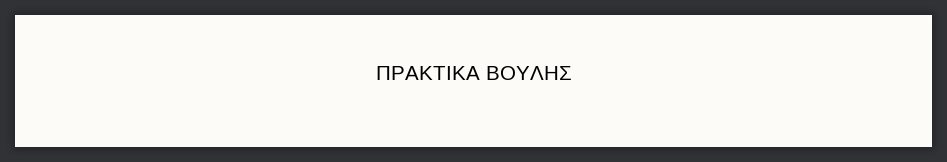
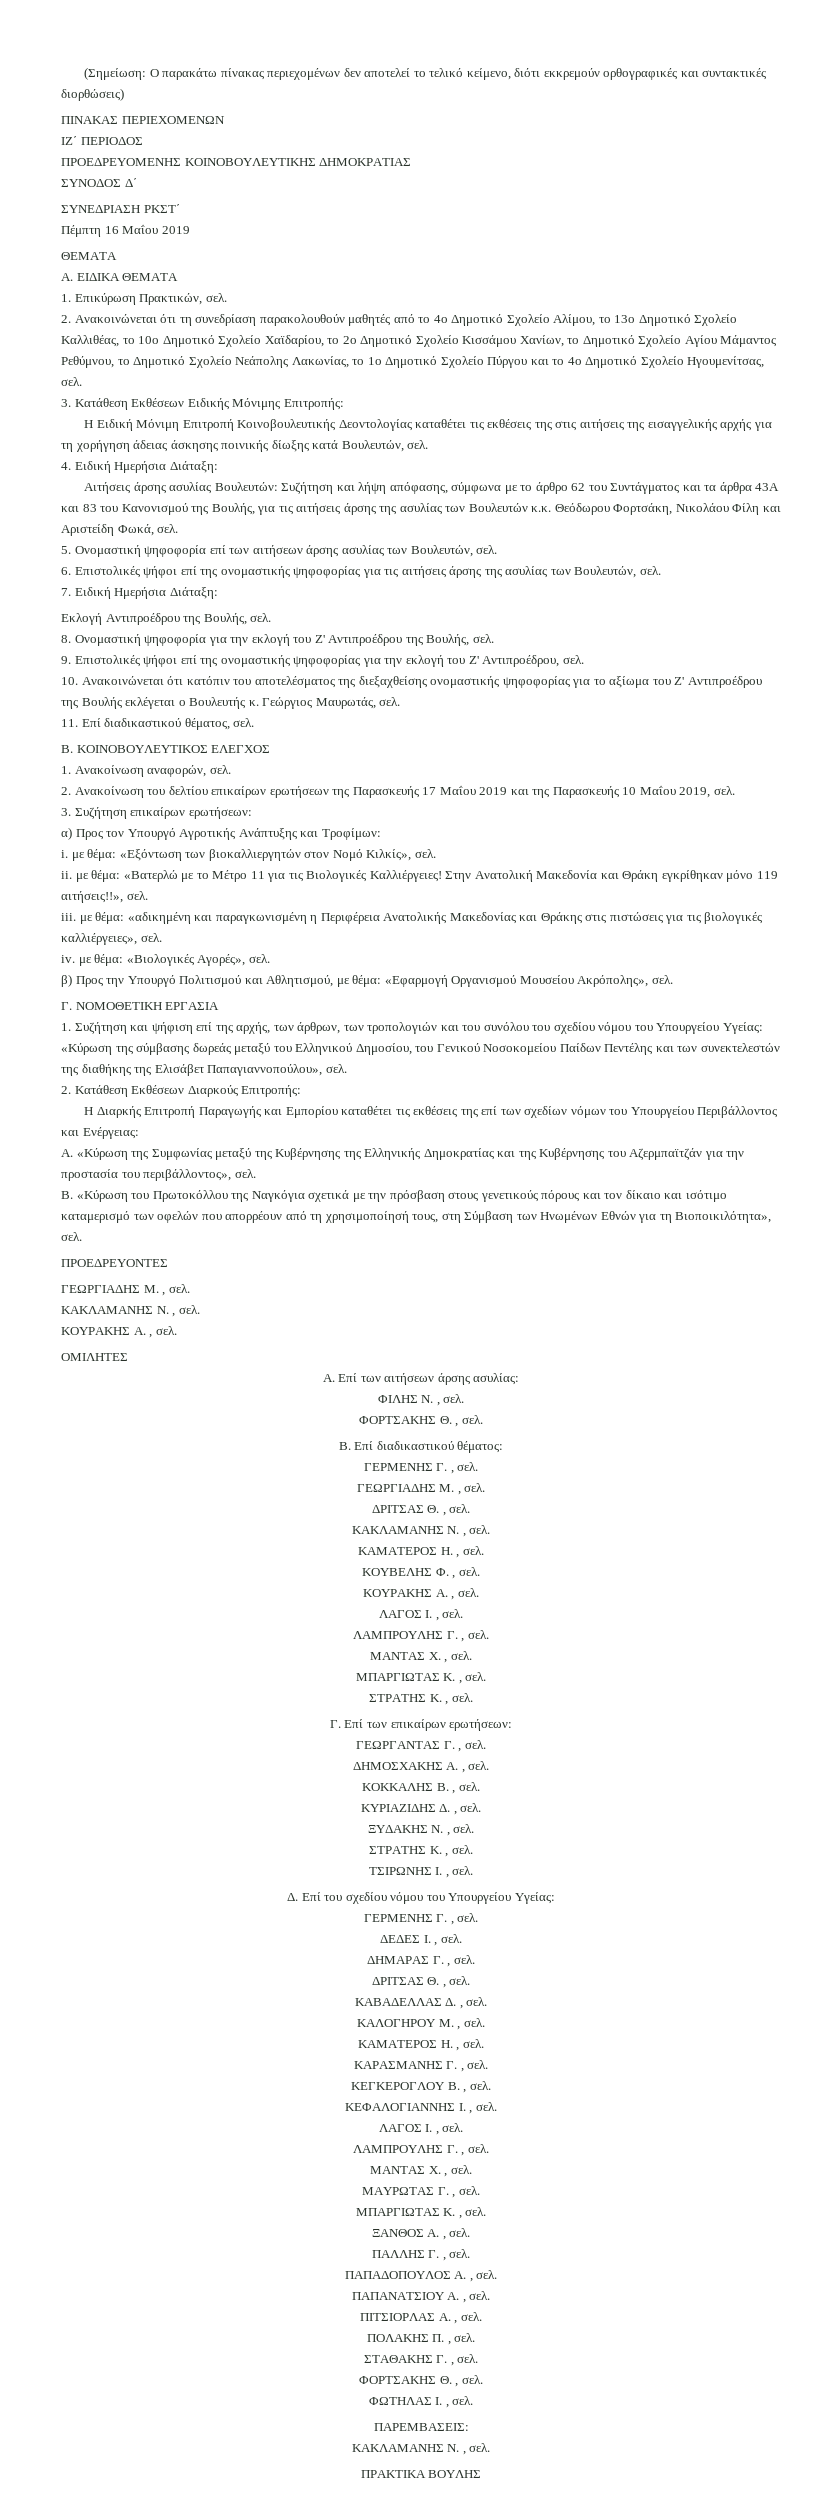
(375, 73) none -> [84,67,768,80] [61,88,124,101] [61,116,225,124] [61,136,143,145] [61,158,412,166] [61,178,137,187] [61,204,180,213] [61,224,190,237] [61,252,117,260] [61,273,179,281] [61,293,227,305] [61,314,738,326] [61,335,778,347] [61,356,765,368] [61,377,82,386] [61,398,344,410] [84,419,772,431] [61,440,429,452] [61,461,218,473] [84,482,780,494] [61,503,781,515] [61,524,179,536] [61,545,498,557] [61,566,661,578] [61,587,218,599] [61,613,272,625] [61,634,494,646] [61,655,584,667] [61,676,762,688] [61,697,401,709] [61,718,255,730] [61,745,271,753] [61,765,231,777] [61,785,735,798] [61,807,252,819] [61,827,381,840] [61,849,436,861] [61,870,778,882] [61,891,148,903] [61,912,764,924] [61,933,162,945] [61,954,270,966] [61,974,673,987] [61,1002,220,1010] [61,1022,763,1034] [61,1043,780,1055] [61,1064,347,1076] [61,1085,302,1097] [84,1106,779,1118] [61,1127,139,1139] [61,1148,745,1160] [61,1169,256,1181] [61,1190,727,1202] [61,1211,772,1223] [61,1232,82,1241] [61,1259,168,1267] [61,1284,190,1296] [61,1305,200,1317] [61,1326,177,1338] [61,1353,128,1361] [322,1373,520,1385] [377,1394,465,1406] [359,1415,483,1427] [338,1441,504,1453] [363,1462,479,1474] [356,1483,486,1495] [371,1504,471,1516] [351,1525,491,1537] [358,1546,484,1558] [362,1567,480,1579] [363,1588,479,1600] [378,1609,464,1621] [353,1630,489,1642] [370,1651,472,1663] [355,1672,487,1684] [369,1693,473,1705] [329,1719,513,1731] [356,1740,486,1752] [352,1761,490,1773] [362,1782,480,1794] [360,1803,482,1815] [367,1824,475,1836] [369,1845,473,1857] [368,1866,474,1878] [287,1892,555,1904] [363,1913,479,1925] [380,1934,462,1946] [367,1955,475,1967] [371,1976,471,1988] [354,1997,488,2009] [357,2018,485,2030] [358,2039,484,2051] [353,2060,489,2072] [351,2081,491,2093] [345,2102,497,2114] [378,2123,464,2135] [353,2144,489,2156] [370,2165,472,2177] [362,2186,480,2198] [355,2207,487,2219] [371,2228,471,2240] [371,2249,471,2261] [344,2270,498,2282] [351,2291,491,2303] [360,2312,482,2324] [366,2333,476,2345] [363,2354,479,2366] [359,2375,483,2387] [368,2396,474,2408] [373,2423,469,2431] [351,2443,491,2455] (Σημείωση: Ο παρακάτω πίνακας περιεχομένων δεν αποτελεί το τελικό κείμενο, διότι εκκρεμούν ορθογραφικές και συντακτικές διορθώσεις) // ΠΙΝΑΚΑΣ ΠΕΡΙΕΧΟΜΕΝΩΝ // ΙΖ΄ ΠΕΡΙΟΔΟΣ // ΠΡΟΕΔΡΕΥΟΜΕΝΗΣ ΚΟΙΝΟΒΟΥΛΕΥΤΙΚΗΣ ΔΗΜΟΚΡΑΤΙΑΣ // ΣΥΝΟΔΟΣ Δ΄ // ΣΥΝΕΔΡΙΑΣΗ ΡΚΣΤ΄ // Πέμπτη 16 Μαΐου 2019 // ΘΕΜΑΤΑ // Α. ΕΙΔΙΚΑ ΘΕΜΑΤΑ // 1. Επικύρωση Πρακτικών, σελ. // 2. Ανακοινώνεται ότι τη συνεδρίαση παρακολουθούν μαθητές από το 4ο Δημοτικό Σχολείο Αλίμου, το 13ο Δημοτικό Σχολείο Καλλιθέας, το 10ο Δημοτικό Σχολείο Χαϊδαρίου, το 2ο Δημοτικό Σχολείο Κισσάμου Χανίων, το Δημοτικό Σχολείο Αγίου Μάμαντος Ρεθύμνου, το Δημοτικό Σχολείο Νεάπολης Λακωνίας, το 1ο Δημοτικό Σχολείο Πύργου και το 4ο Δημοτικό Σχολείο Ηγουμενίτσας, σελ. // 3. Κατάθεση Εκθέσεων Ειδικής Μόνιμης Επιτροπής: // Η Ειδική Μόνιμη Επιτροπή Κοινοβουλευτικής Δεοντολογίας καταθέτει τις εκθέσεις της στις αιτήσεις της εισαγγελικής αρχής για τη χορήγηση άδειας άσκησης ποινικής δίωξης κατά Βουλευτών, σελ. // 4. Ειδική Ημερήσια Διάταξη: // Αιτήσεις άρσης ασυλίας Βουλευτών: Συζήτηση και λήψη απόφασης, σύμφωνα με το άρθρο 62 του Συντάγματος και τα άρθρα 43Α και 83 του Κανονισμού της Βουλής, για τις αιτήσεις άρσης της ασυλίας των Βουλευτών κ.κ. Θεόδωρου Φορτσάκη, Νικολάου Φίλη και Αριστείδη Φωκά, σελ. // 5. Ονομαστική ψηφοφορία επί των αιτήσεων άρσης ασυλίας των Βουλευτών, σελ. // 6. Επιστολικές ψήφοι επί της ονομαστικής ψηφοφορίας για τις αιτήσεις άρσης της ασυλίας των Βουλευτών, σελ. // 7. Ειδική Ημερήσια Διάταξη: // Εκλογή Αντιπροέδρου της Βουλής, σελ. // 8. Ονομαστική ψηφοφορία για την εκλογή του Ζ' Αντιπροέδρου της Βουλής, σελ. // 9. Επιστολικές ψήφοι επί της ονομαστικής ψηφοφορίας για την εκλογή του Ζ' Αντιπροέδρου, σελ. // 10. Ανακοινώνεται ότι κατόπιν του αποτελέσματος της διεξαχθείσης ονομαστικής ψηφοφορίας για το αξίωμα του Ζ' Αντιπροέδρου της Βουλής εκλέγεται ο Βουλευτής κ. Γεώργιος Μαυρωτάς, σελ. // 11. Επί διαδικαστικού θέματος, σελ. // Β. ΚΟΙΝΟΒΟΥΛΕΥΤΙΚΟΣ ΕΛΕΓΧΟΣ // 1. Ανακοίνωση αναφορών, σελ. // 2. Ανακοίνωση του δελτίου επικαίρων ερωτήσεων της Παρασκευής 17 Μαΐου 2019 και της Παρασκευής 10 Μαΐου 2019, σελ. // 3. Συζήτηση επικαίρων ερωτήσεων: // α) Προς τον Υπουργό Αγροτικής Ανάπτυξης και Τροφίμων: // i. με θέμα: «Εξόντωση των βιοκαλλιεργητών στον Νομό Κιλκίς», σελ. // ii. με θέμα: «Βατερλώ με το Μέτρο 11 για τις Βιολογικές Καλλιέργειες! Στην Ανατολική Μακεδονία και Θράκη εγκρίθηκαν μόνο 119 αιτήσεις!!», σελ. // iii. με θέμα: «αδικημένη και παραγκωνισμένη η Περιφέρεια Ανατολικής Μακεδονίας και Θράκης στις πιστώσεις για τις βιολογικές καλλιέργειες», σελ. // iv. με θέμα: «Βιολογικές Αγορές», σελ. // β) Προς την Υπουργό Πολιτισμού και Αθλητισμού, με θέμα: «Εφαρμογή Οργανισμού Μουσείου Ακρόπολης», σελ. // Γ. ΝΟΜΟΘΕΤΙΚΗ ΕΡΓΑΣΙΑ // 1. Συζήτηση και ψήφιση επί της αρχής, των άρθρων, των τροπολογιών και του συνόλου του σχεδίου νόμου του Υπουργείου Υγείας: «Κύρωση της σύμβασης δωρεάς μεταξύ του Ελληνικού Δημοσίου, του Γενικού Νοσοκομείου Παίδων Πεντέλης και των συνεκτελεστών της διαθήκης της Ελισάβετ Παπαγιαννοπούλου», σελ. // 2. Κατάθεση Εκθέσεων Διαρκούς Επιτροπής: // Η Διαρκής Επιτροπή Παραγωγής και Εμπορίου καταθέτει τις εκθέσεις της επί των σχεδίων νόμων του Υπουργείου Περιβάλλοντος και Ενέργειας: // Α. «Κύρωση της Συμφωνίας μεταξύ της Κυβέρνησης της Ελληνικής Δημοκρατίας και της Κυβέρνησης του Αζερμπαϊτζάν για την προστασία του περιβάλλοντος», σελ. // Β. «Κύρωση του Πρωτοκόλλου της Ναγκόγια σχετικά με την πρόσβαση στους γενετικούς πόρους και τον δίκαιο και ισότιμο καταμερισμό των οφελών που απορρέουν από τη χρησιμοποίησή τους, στη Σύμβαση των Ηνωμένων Εθνών για τη Βιοποικιλότητα», σελ. // ΠΡΟΕΔΡΕΥΟΝΤΕΣ // ΓΕΩΡΓΙΑΔΗΣ Μ. , σελ. // ΚΑΚΛΑΜΑΝΗΣ Ν. , σελ. // ΚΟΥΡΑΚΗΣ Α. , σελ. // ΟΜΙΛΗΤΕΣ // Α. Επί των αιτήσεων άρσης ασυλίας: // ΦΙΛΗΣ Ν. , σελ. // ΦΟΡΤΣΑΚΗΣ Θ. , σελ. // Β. Επί διαδικαστικού θέματος: // ΓΕΡΜΕΝΗΣ Γ. , σελ. // ΓΕΩΡΓΙΑΔΗΣ Μ. , σελ. // ΔΡΙΤΣΑΣ Θ. , σελ. // ΚΑΚΛΑΜΑΝΗΣ Ν. , σελ. // ΚΑΜΑΤΕΡΟΣ Η. , σελ. // ΚΟΥΒΕΛΗΣ Φ. , σελ. // ΚΟΥΡΑΚΗΣ Α. , σελ. // ΛΑΓΟΣ Ι. , σελ. // ΛΑΜΠΡΟΥΛΗΣ Γ. , σελ. // ΜΑΝΤΑΣ Χ. , σελ. // ΜΠΑΡΓΙΩΤΑΣ Κ. , σελ. // ΣΤΡΑΤΗΣ Κ. , σελ. // Γ. Επί των επικαίρων ερωτήσεων: // ΓΕΩΡΓΑΝΤΑΣ Γ. , σελ. // ΔΗΜΟΣΧΑΚΗΣ Α. , σελ. // ΚΟΚΚΑΛΗΣ Β. , σελ. // ΚΥΡΙΑΖΙΔΗΣ Δ. , σελ. // ΞΥΔΑΚΗΣ Ν. , σελ. // ΣΤΡΑΤΗΣ Κ. , σελ. // ΤΣΙΡΩΝΗΣ Ι. , σελ. // Δ. Επί του σχεδίου νόμου του Υπουργείου Υγείας: // ΓΕΡΜΕΝΗΣ Γ. , σελ. // ΔΕΔΕΣ Ι. , σελ. // ΔΗΜΑΡΑΣ Γ. , σελ. // ΔΡΙΤΣΑΣ Θ. , σελ. // ΚΑΒΑΔΕΛΛΑΣ Δ. , σελ. // ΚΑΛΟΓΗΡΟΥ Μ. , σελ. // ΚΑΜΑΤΕΡΟΣ Η. , σελ. // ΚΑΡΑΣΜΑΝΗΣ Γ. , σελ. // ΚΕΓΚΕΡΟΓΛΟΥ Β. , σελ. // ΚΕΦΑΛΟΓΙΑΝΝΗΣ Ι. , σελ. // ΛΑΓΟΣ Ι. , σελ. // ΛΑΜΠΡΟΥΛΗΣ Γ. , σελ. // ΜΑΝΤΑΣ Χ. , σελ. // ΜΑΥΡΩΤΑΣ Γ. , σελ. // ΜΠΑΡΓΙΩΤΑΣ Κ. , σελ. // ΞΑΝΘΟΣ Α. , σελ. // ΠΑΛΛΗΣ Γ. , σελ. // ΠΑΠΑΔΟΠΟΥΛΟΣ Α. , σελ. // ΠΑΠΑΝΑΤΣΙΟΥ Α. , σελ. // ΠΙΤΣΙΟΡΛΑΣ Α. , σελ. // ΠΟΛΑΚΗΣ Π. , σελ. // ΣΤΑΘΑΚΗΣ Γ. , σελ. // ΦΟΡΤΣΑΚΗΣ Θ. , σελ. // ΦΩΤΗΛΑΣ Ι. , σελ. // ΠΑΡΕΜΒΑΣΕΙΣ: // ΚΑΚΛΑΜΑΝΗΣ Ν. , σελ. //

